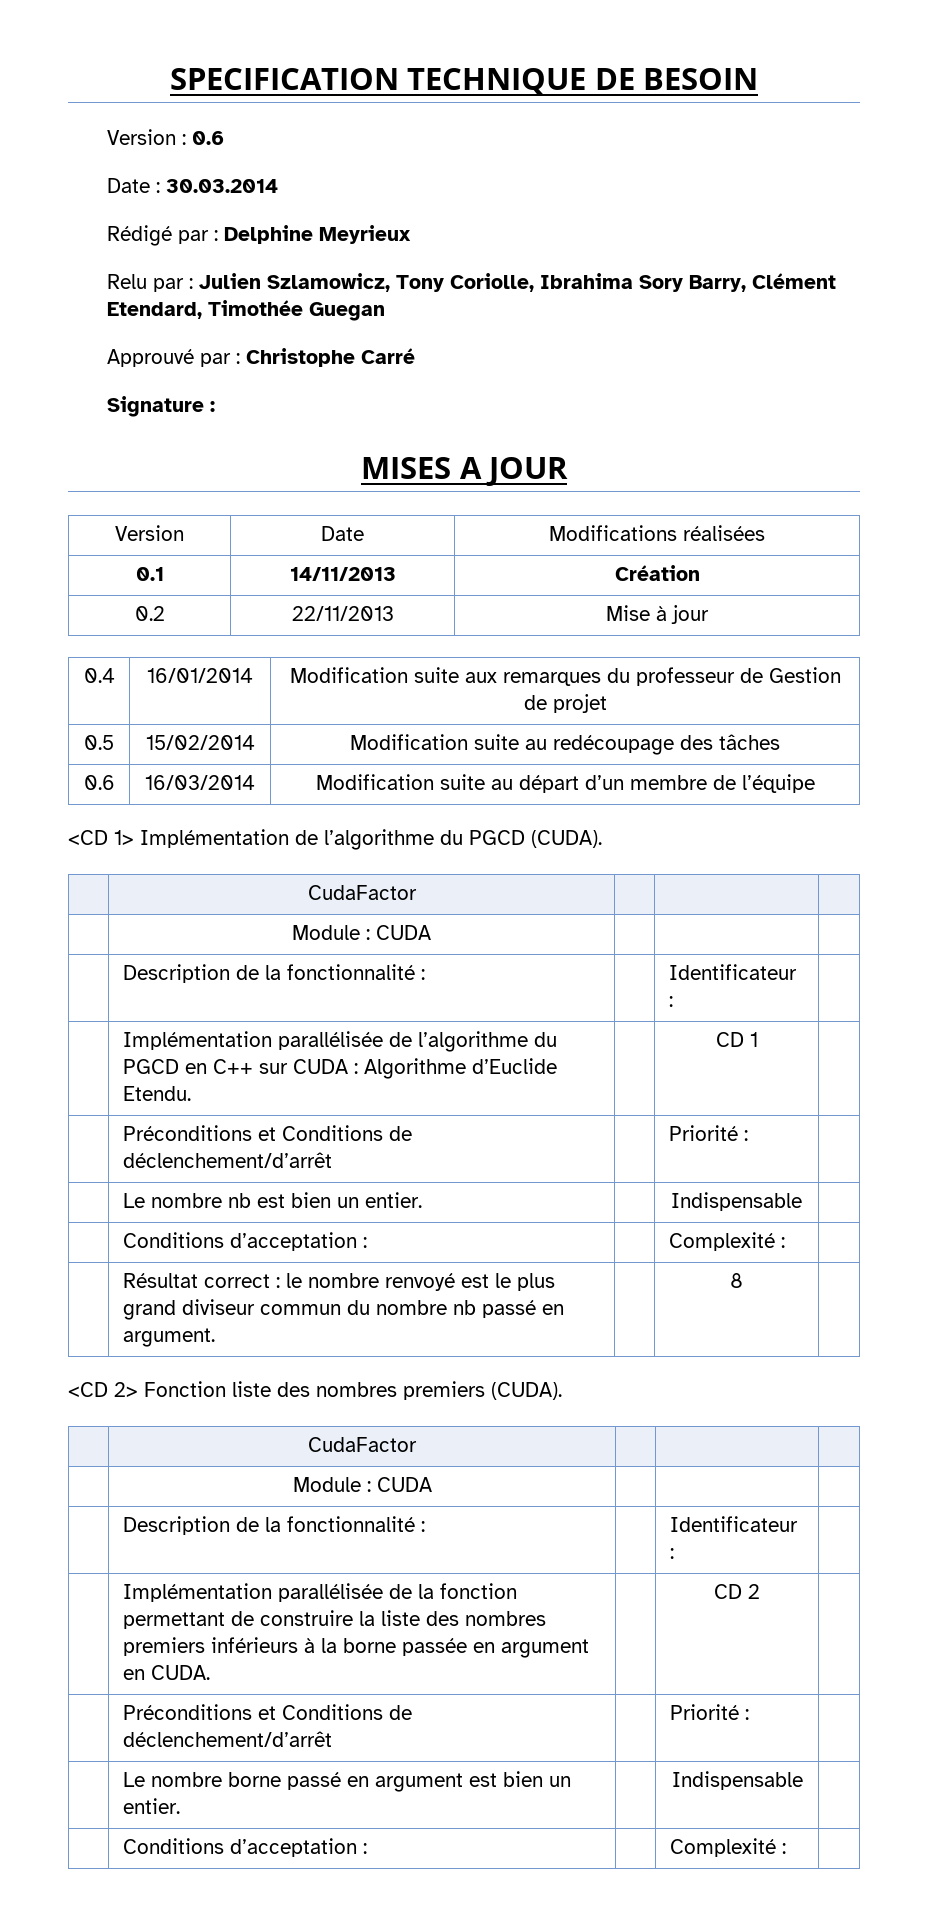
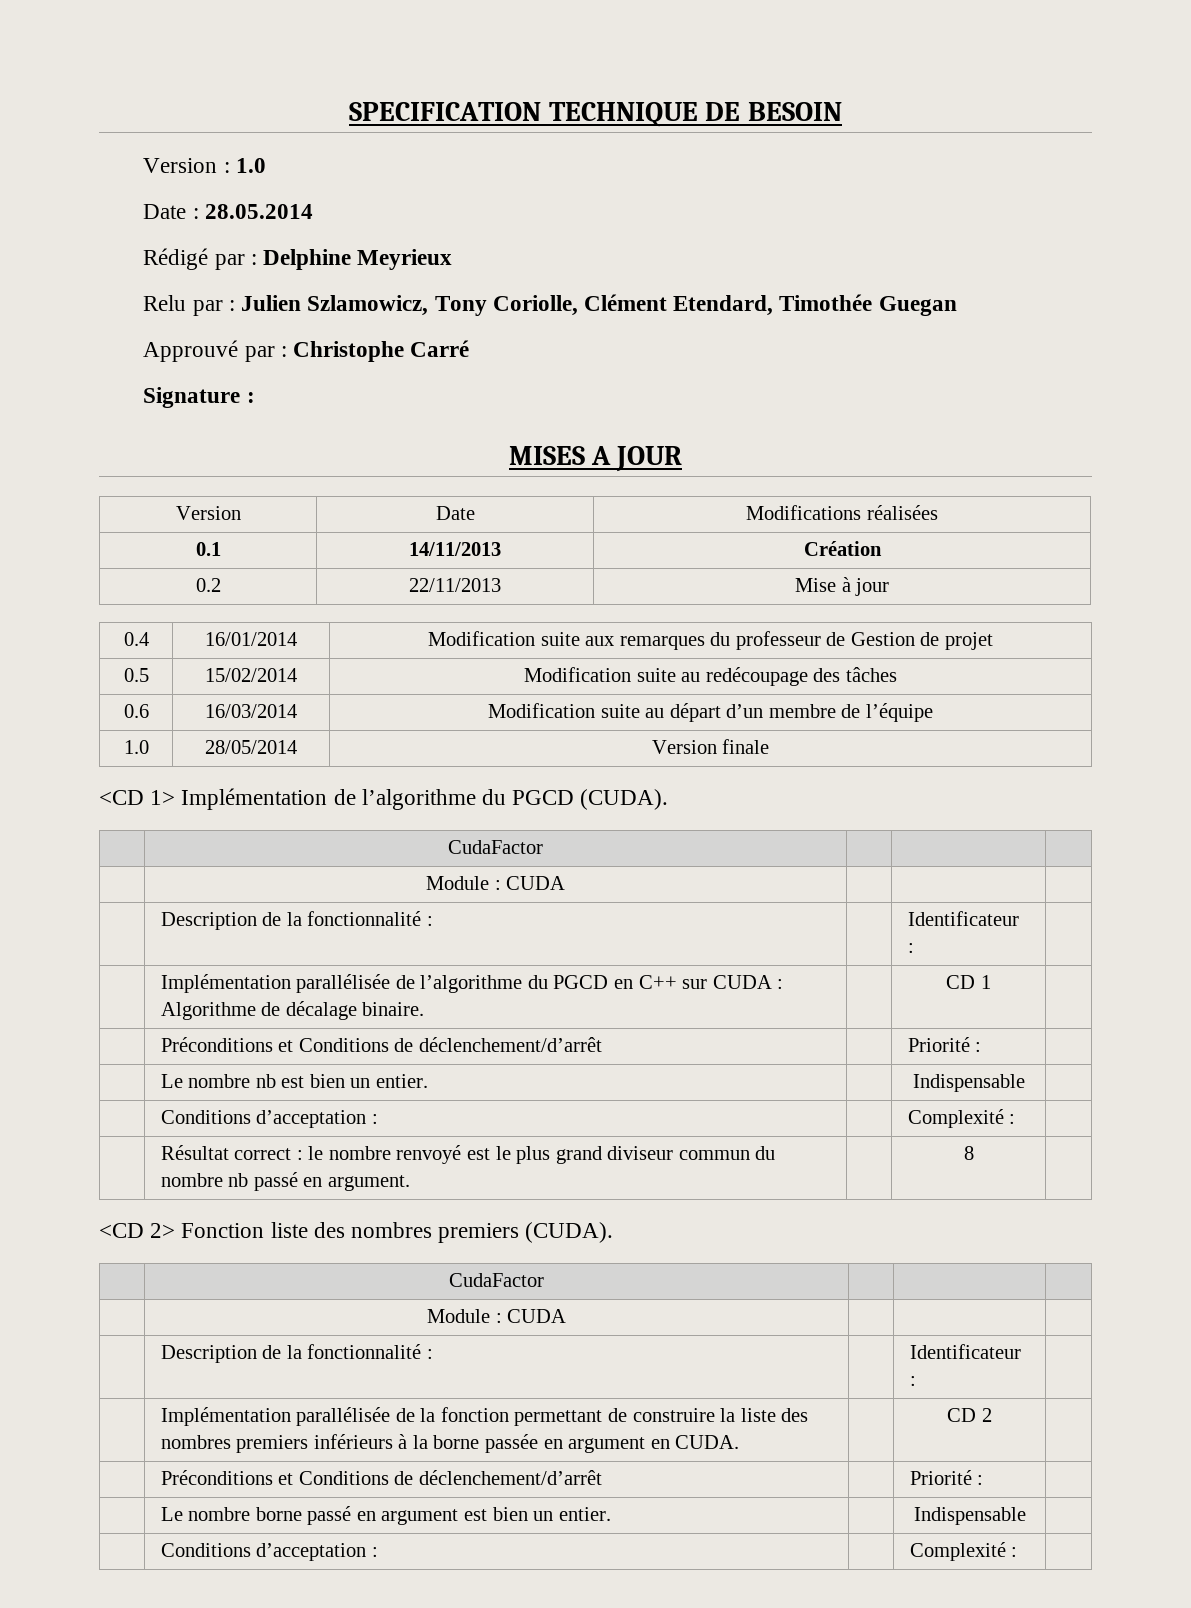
[192,131,225,145] 0.6 -> [235,158,266,173] 1.0
[166,179,279,193] 30.03.2014 -> [204,204,313,219] 28.05.2014
[540,273,747,292] Ibrahima Sory Barry, -> (578, 305) none
(815, 783) none -> [123,740,149,754] [205,740,297,754] [651,739,770,754] // 1.0 | 28/05/2014 | Version finale
[471,1058,557,1074] [122,1086,191,1101] d’Euclide Etendu. -> [261,1001,425,1020] de décalage binaire.

